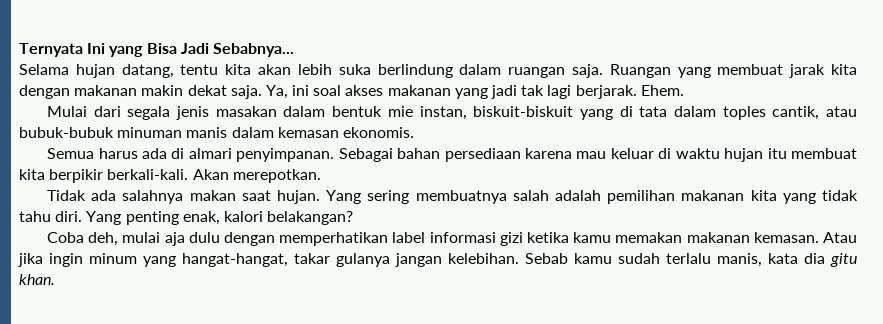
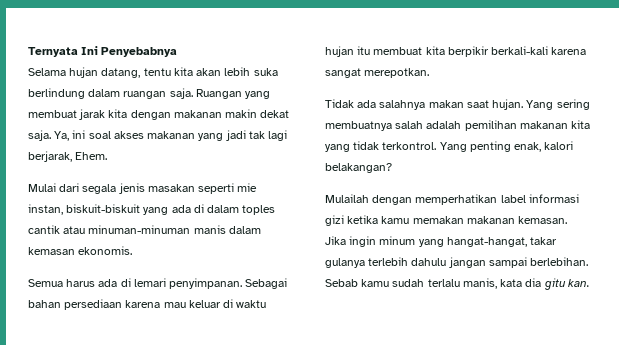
[109,43,294,57] yang Bisa Jadi Sebabnya... -> [101,47,178,57] Penyebabnya
[575,85,637,99] berjarak. -> [28,151,72,162] berjarak,
[283,106,383,117] dalam bentuk -> [198,183,235,194] seperti
[619,106,857,120] [19,127,183,138] di tata dalam toples cantik, atau bubuk-bubuk minuman -> [171,204,276,215] [28,225,191,234] ada di dalam toples cantik atau minuman-minuman
[188,148,232,159] almari -> [133,278,166,287] lemari
[107,169,229,180] berkali-kali. Akan -> [491,46,587,55] [325,68,361,78] berkali-kali karena sangat
[19,211,83,222] tahu diri. -> [382,142,437,150] terkontrol.
[47,232,220,246] Coba deh, mulai aja dulu -> [325,194,369,203] Mulailah
[822,232,857,243] [18,253,43,267] Atau jika -> [325,236,346,245] Jika
[395,253,519,267] jangan kelebihan. -> [368,257,589,268] terlebih dahulu jangan sampai berlebihan.
[19,274,55,285] khan. -> [567,279,590,287] kan.

